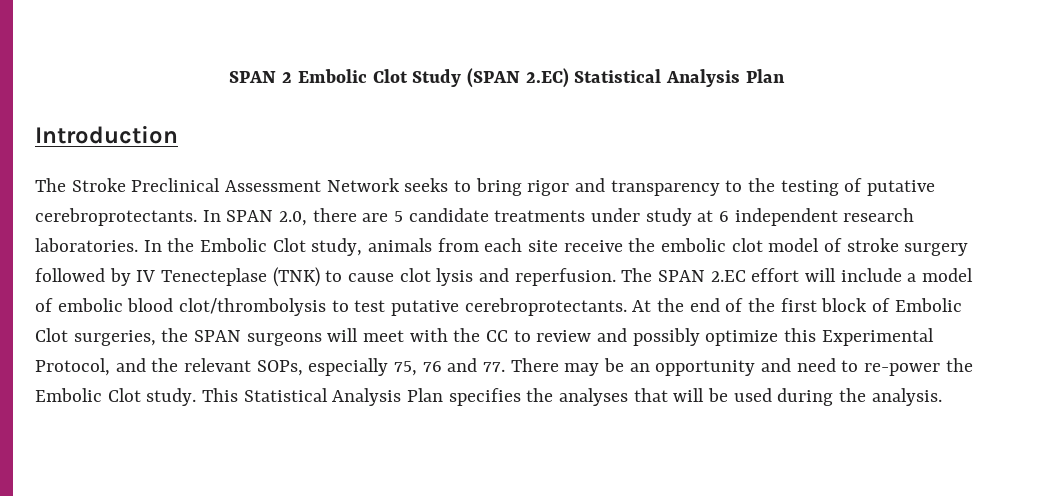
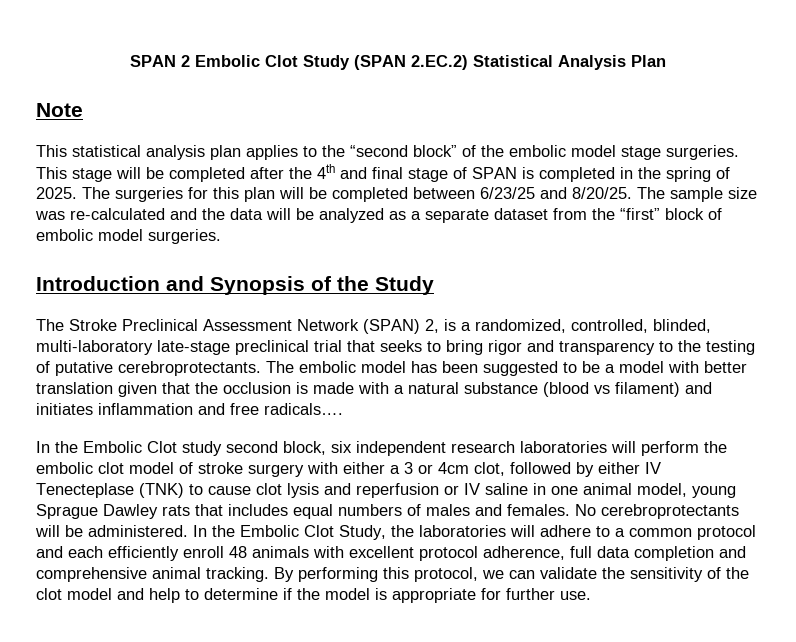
[525,68,569,88] 2.EC) -> [411,55,468,70] 2.EC.2)
[35,125,178,144] Introduction -> [36,103,83,117] [36,145,739,160] [36,164,730,182] [36,187,757,202] [35,208,722,223] [36,229,221,244] [36,276,434,295] Note // This statistical analysis plan applies to the “second block” of the embolic model stage surgeries. This stage will be completed after the 4th and final stage of SPAN is completed in the spring of 2025. The surgeries for this plan will be completed between 6/23/25 and 8/20/25. The sample size was re-calculated and the data will be analyzed as a separate dataset from the “first” block of embolic model surgeries. // Introduction and Synopsis of the Study
(400, 185) none -> [363,319,711,334] [36,340,375,355] (SPAN) 2, is a randomized, controlled, blinded, multi-laboratory late-stage preclinical trial that
[202,208,915,226] [35,238,623,256] In SPAN 2.0, there are 5 candidate treatments under study at 6 independent research laboratories. In the Embolic Clot study, animals from each site receive -> [266,361,747,376] [36,382,712,397] [36,403,343,415] [36,441,699,456] The embolic model has been suggested to be a model with better translation given that the occlusion is made with a natural substance (blood vs filament) and initiates inflammation and free radicals…. // In the Embolic Clot study second block, six independent research laboratories will perform
(969, 249) none -> [307,462,505,476] with either a 3 or 4cm clot,
(131, 277) none -> [598,462,640,474] either
[514,268,974,286] [35,298,962,316] [35,328,934,346] [35,358,973,376] [35,388,942,406] reperfusion. The SPAN 2.EC effort will include a model of embolic blood clot/thrombolysis to test putative cerebroprotectants. At the end of the first block of Embolic Clot surgeries, the SPAN surgeons will meet with the CC to review and possibly optimize this Experimental Protocol, and the relevant SOPs, especially 75, 76 and 77. There may be an opportunity and need to re-power the Embolic Clot study. This Statistical Analysis Plan specifies the analyses that will be used during the analysis. -> [356,483,736,498] [36,504,739,519] [35,525,756,540] [36,546,746,561] [36,567,749,582] [36,588,591,603] reperfusion or IV saline in one animal model, young Sprague Dawley rats that includes equal numbers of males and females. No cerebroprotectants will be administered. In the Embolic Clot Study, the laboratories will adhere to a common protocol and each efficiently enroll 48 animals with excellent protocol adherence, full data completion and comprehensive animal tracking. By performing this protocol, we can validate the sensitivity of the clot model and help to determine if the model is appropriate for further use.

